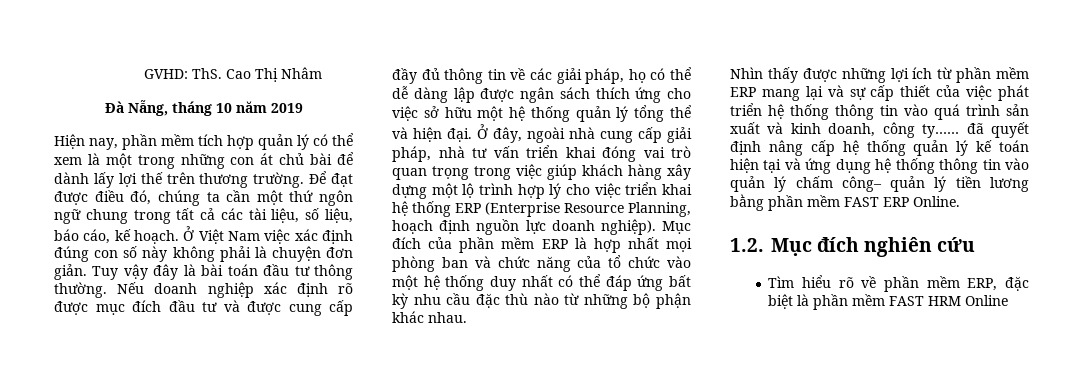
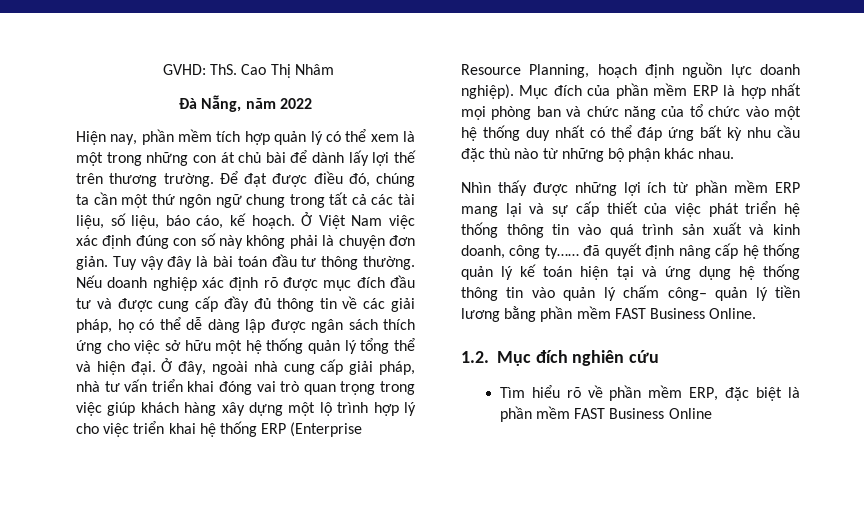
[171,101,303,116] tháng 10 năm 2019 -> [245,98,312,109] năm 2022
[883,197,909,207] ERP -> [649,308,705,319] Business
[928,296,962,306] HRM -> [609,408,665,419] Business

